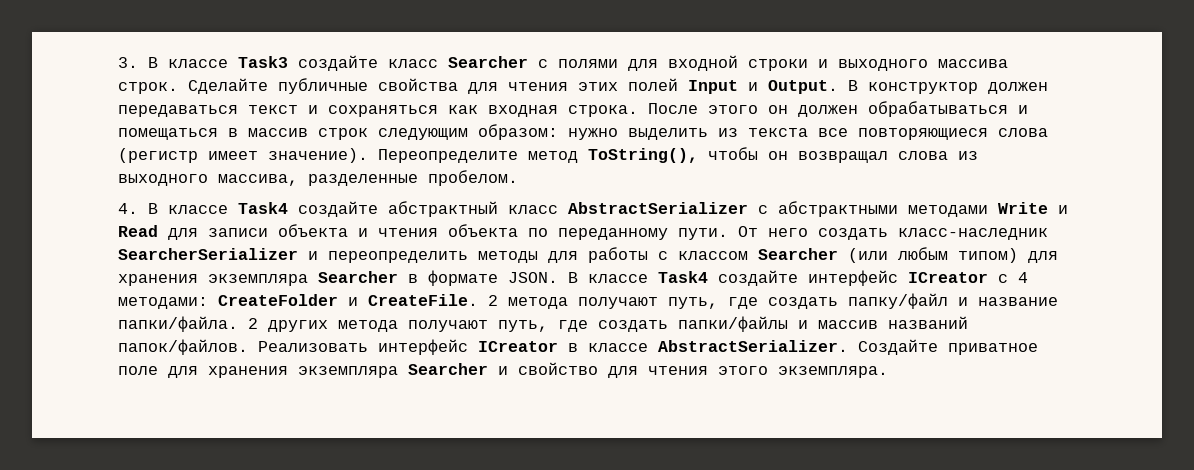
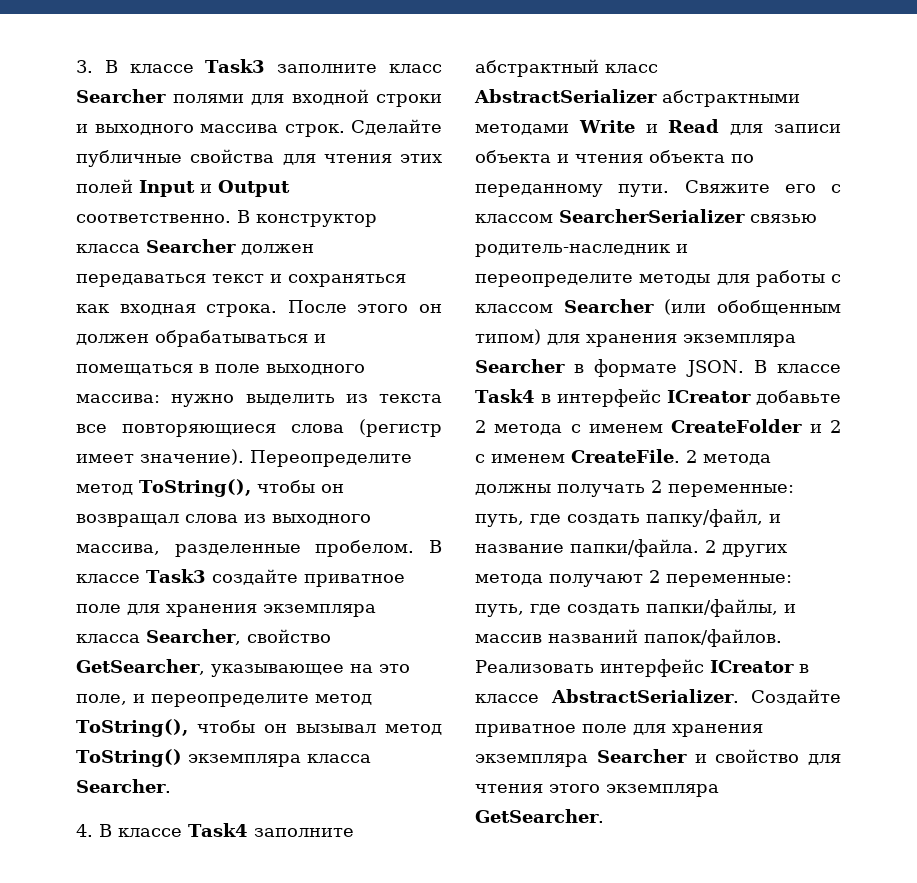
[298,55,378,71] создайте -> [277,64,378,73] заполните
[538,59,548,68] с -> (166, 96) none
[768,80,978,94] Output. В конструктор -> [218,180,290,197] [76,210,377,227] [76,239,236,253] Output соответственно. В конструктор класса Searcher
[248,124,558,140] массив строк следующим образом: -> [215,364,365,375] [76,394,160,403] поле выходного массива:
(518, 178) none -> [429,540,443,553] [76,569,405,587] [76,604,376,617] [76,629,331,645] [76,659,410,677] [76,694,372,707] [76,719,442,737] [76,749,371,767] [76,779,171,793] В классе Task3 создайте приватное поле для хранения экземпляра класса Searcher, свойство GetSearcher, указывающее на это поле, и переопределите метод ToString(), чтобы он вызывал метод ToString() экземпляра класса Searcher.
[298,201,378,217] создайте -> [253,828,354,837] заполните
[758,205,768,214] с -> (657, 96) none
[738,226,1048,240] [118,248,468,263] От него создать класс-наследник SearcherSerializer и переопределить -> [684,180,841,193] [475,209,817,223] [475,244,688,257] [475,274,633,287] Свяжите его с классом SearcherSerializer связью родитель-наследник и переопределите
[898,247,948,260] любым -> [717,300,841,315] обобщенным
[718,270,1028,286] [118,293,948,309] создайте интерфейс ICreator с 4 методами: CreateFolder и CreateFile. 2 метода получают путь, где создать папку/файл -> [540,389,841,407] [475,419,841,435] [475,449,771,465] [475,480,794,497] [475,509,763,527] в интерфейс ICreator добавьте 2 метода с именем CreateFolder и 2 с именем CreateFile. 2 метода должны получать 2 переменные: путь, где создать папку/файл,
[498,316,788,332] путь, где создать папки/файлы -> [649,570,792,587] [475,599,778,617] 2 переменные: путь, где создать папки/файлы,
[778,366,888,378] экземпляра. -> [606,784,719,797] [475,809,604,823] экземпляра GetSearcher.

